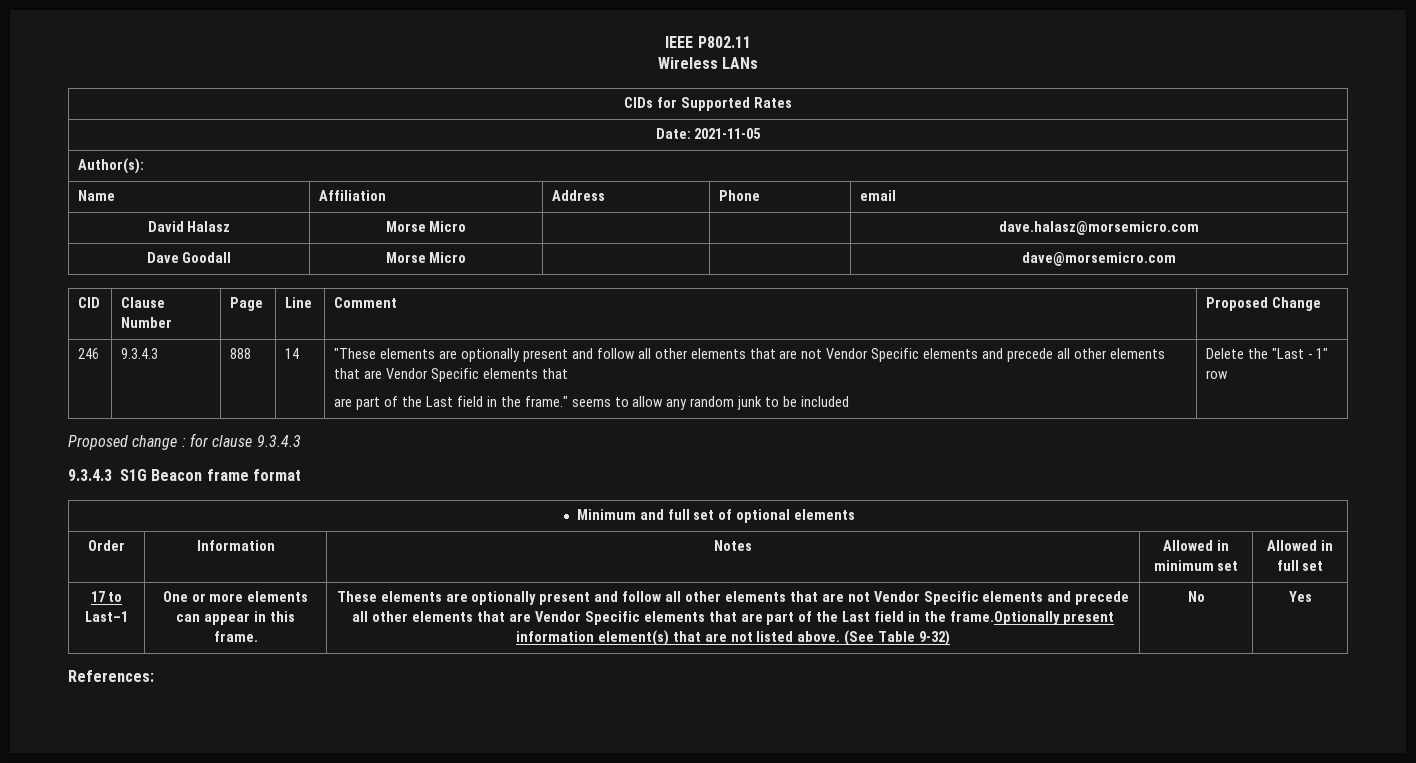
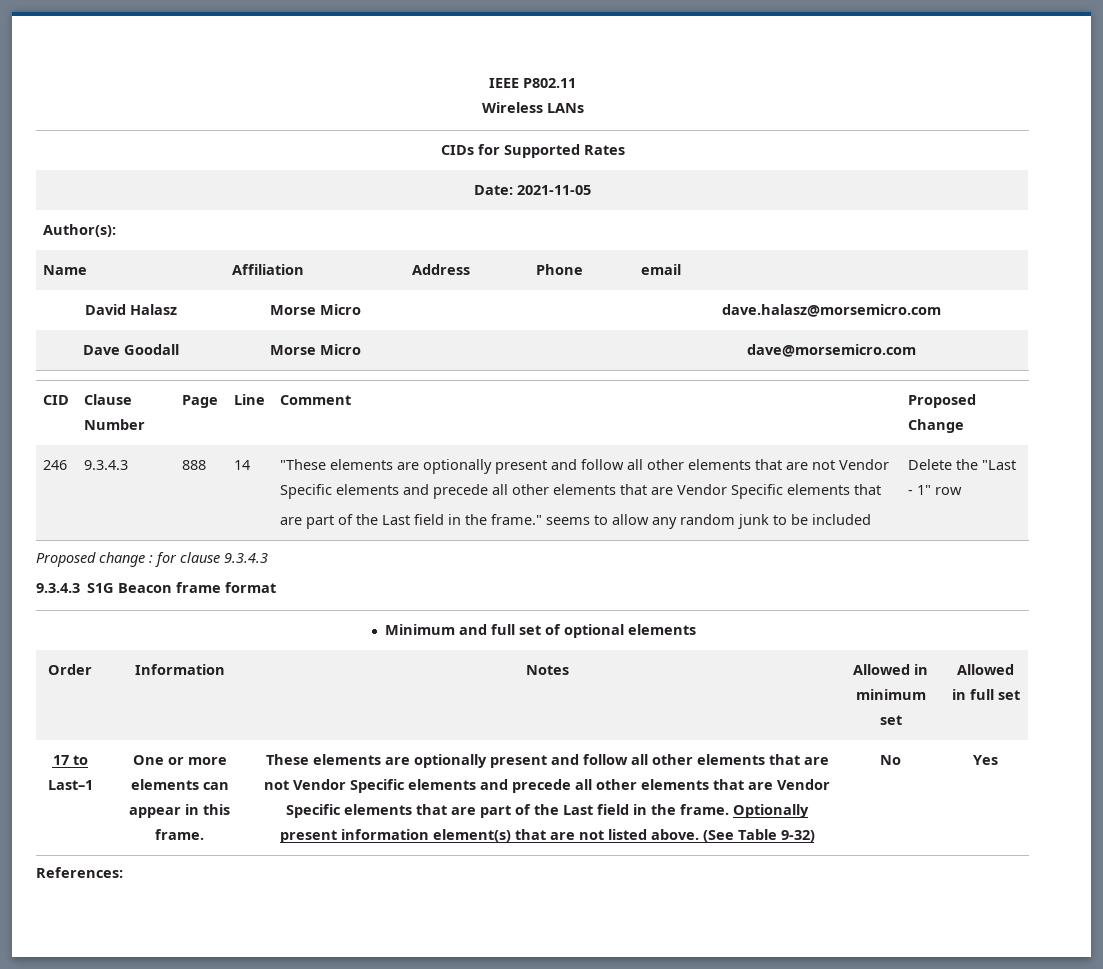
[949,611,1060,625] frame.Optionally -> [680,804,809,818] frame. Optionally

